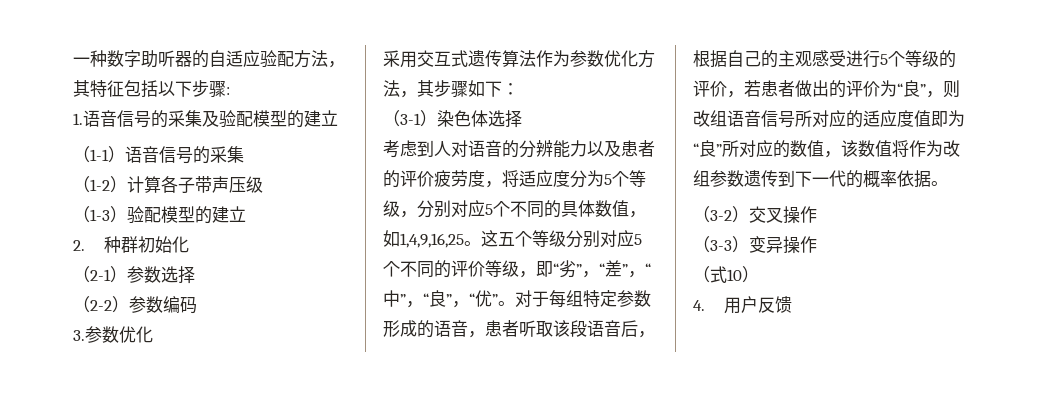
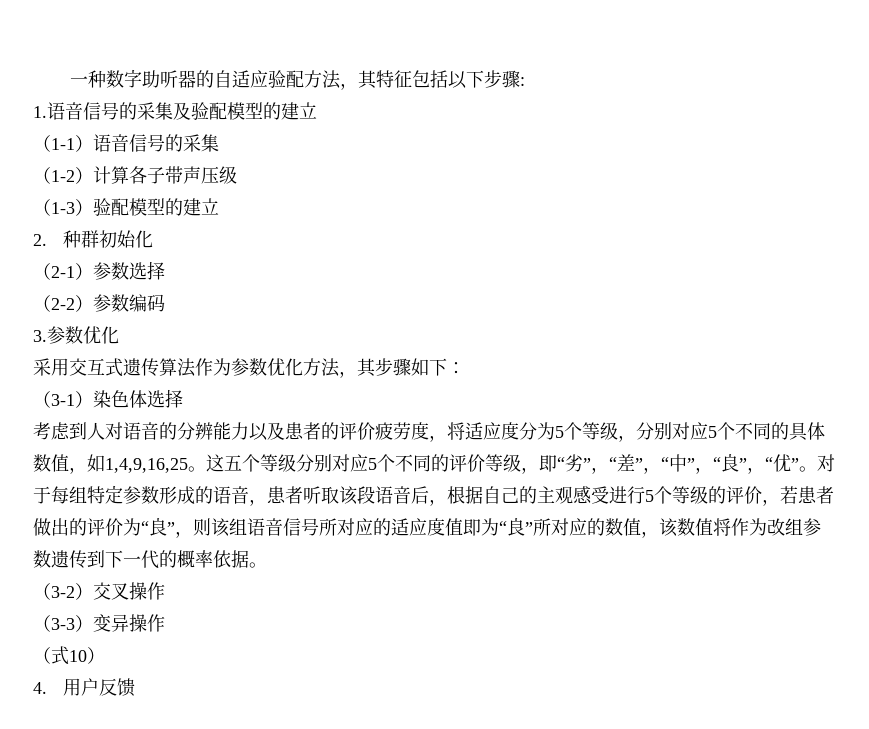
[693,110,710,127] 改 -> [211,518,230,537] 该

